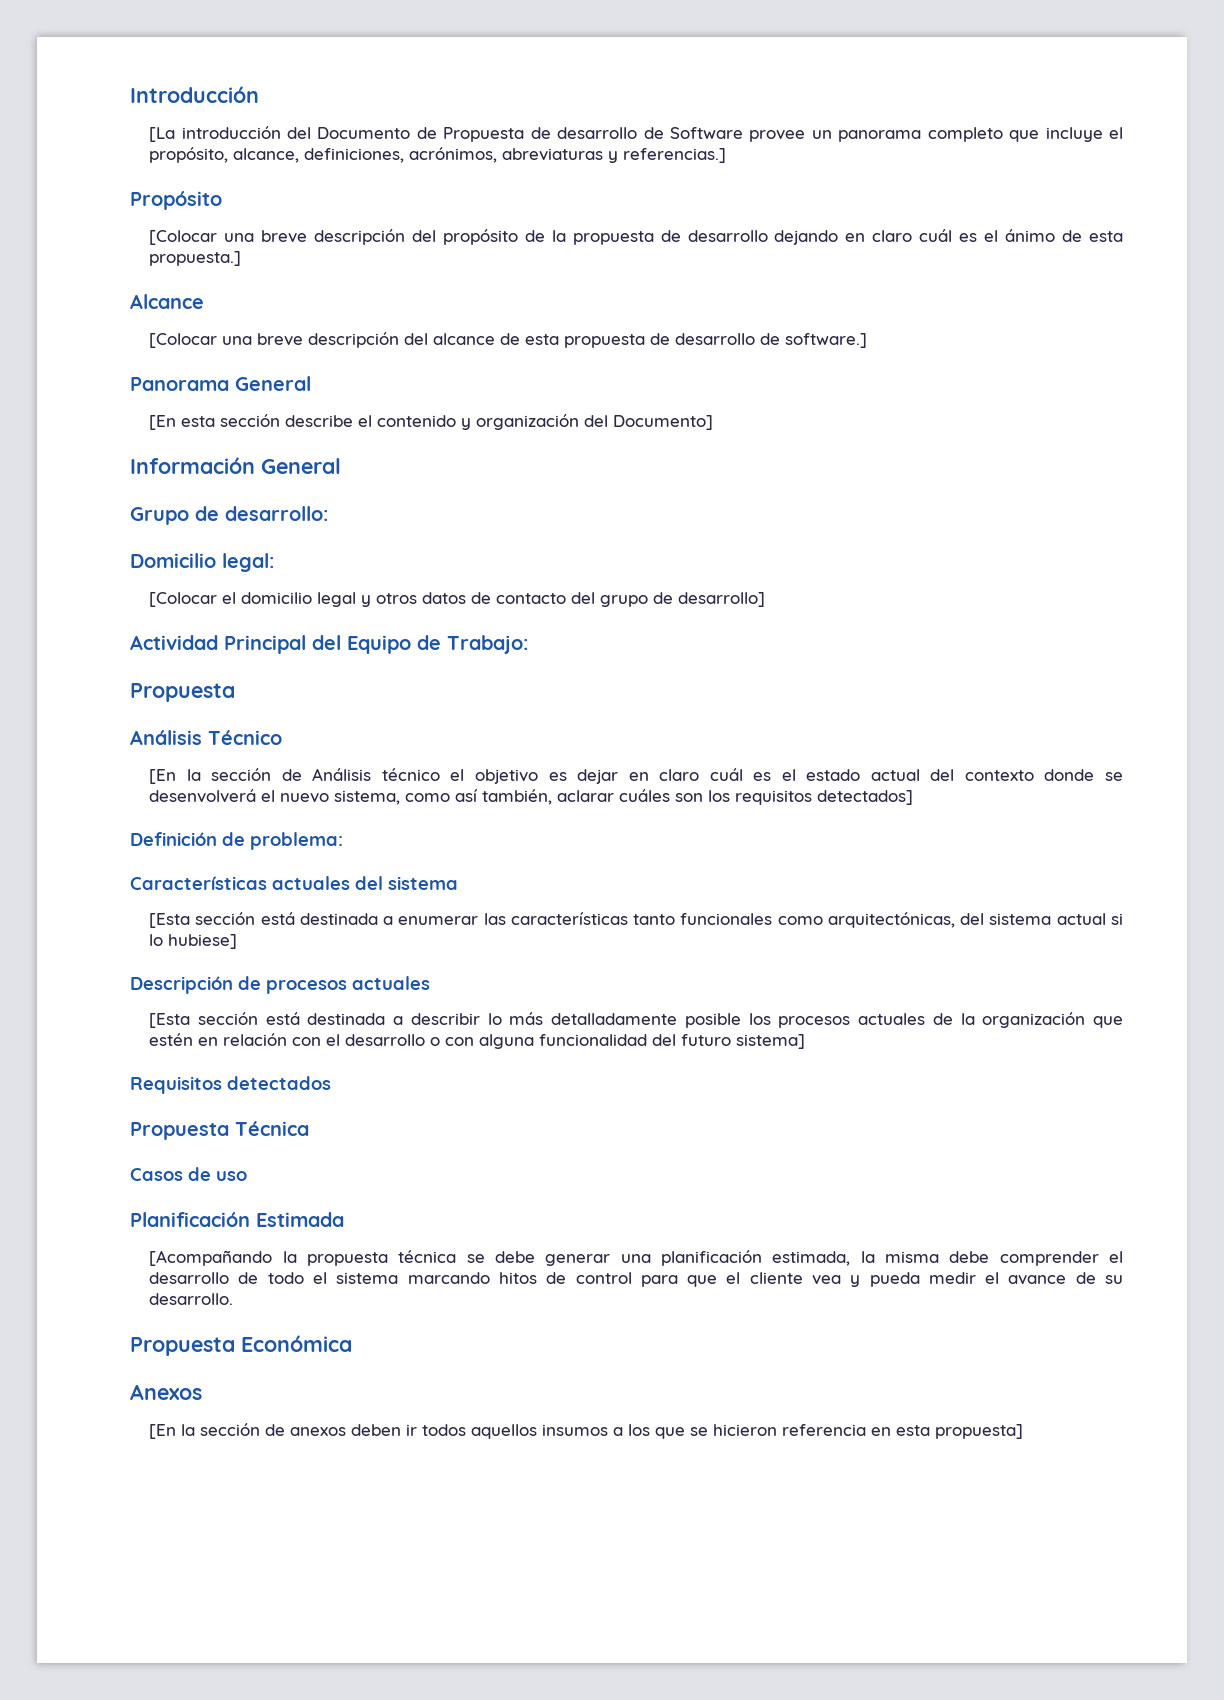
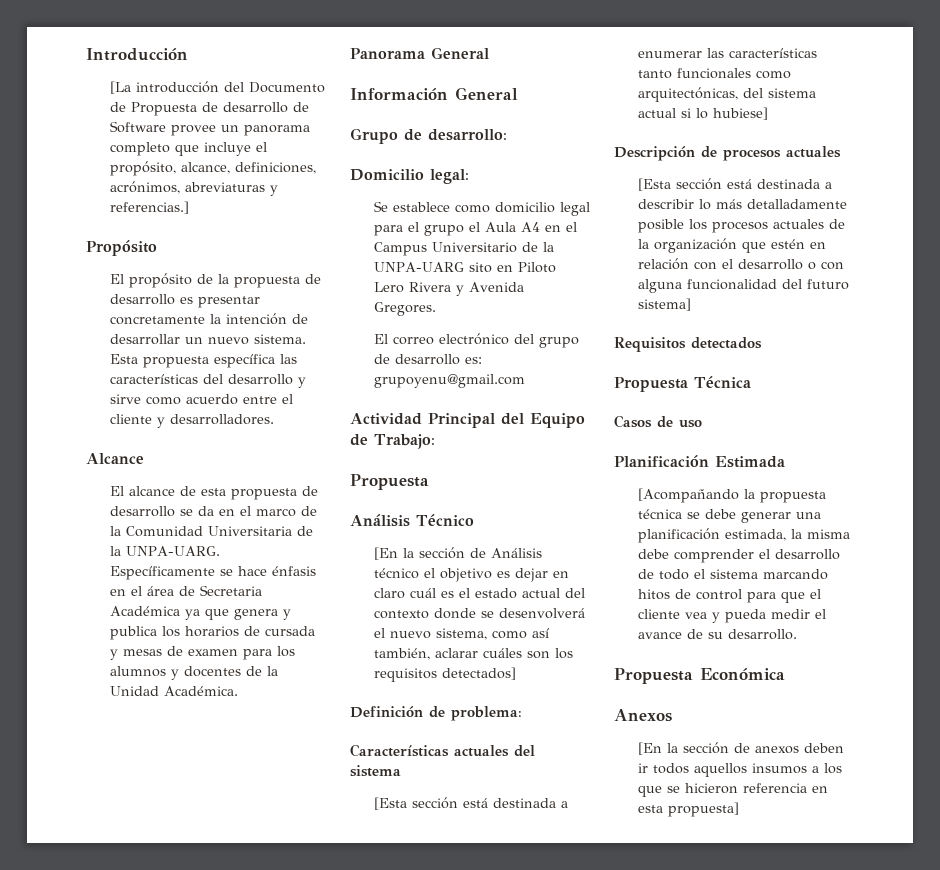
[149,229,436,245] [Colocar una breve descripción del -> [109,274,124,284] El
[774,229,1123,245] [149,251,242,266] [130,294,204,309] [149,332,429,348] dejando en claro cuál es el ánimo de esta propuesta.] // Alcance // [Colocar una breve descripción del -> [179,296,260,308] [109,313,308,325] [109,334,306,345] [109,354,297,368] [109,374,306,388] [109,394,293,405] [109,414,274,428] [86,453,144,464] [109,486,124,496] es presentar concretamente la intención de desarrollar un nuevo sistema. Esta propuesta específica las características del desarrollo y sirve como acuerdo entre el cliente y desarrolladores. // Alcance // El
[760,333,868,348] [130,376,311,391] [149,414,714,430] de software.] // Panorama General // [En esta sección describe el contenido y organización del Documento] -> [179,506,317,517] [109,526,313,537] [109,546,220,556] [109,566,316,580] [109,585,262,596] [109,606,291,620] [109,626,315,640] [109,646,295,660] [109,666,278,680] [109,686,238,696] [350,47,489,59] se da en el marco de la Comunidad Universitaria de la UNPA-UARG. Específicamente se hace énfasis en el área de Secretaria Académica ya que genera y publica los horarios de cursada y mesas de examen para los alumnos y docentes de la Unidad Académica. // Panorama General
[149,592,766,607] [Colocar el domicilio legal y otros datos de contacto del grupo de desarrollo] -> [373,201,590,216] [373,222,577,236] [373,242,554,256] [373,262,556,273] [373,282,524,296] [373,302,436,316] [373,333,579,348] [373,354,482,365] [373,374,525,388] Se establece como domicilio legal para el grupo el Aula A4 en el Campus Universitario de la UNPA-UARG sito en Piloto Lero Rivera y Avenida Gregores. // El correo electrónico del grupo de desarrollo es: grupoyenu@gmail.com

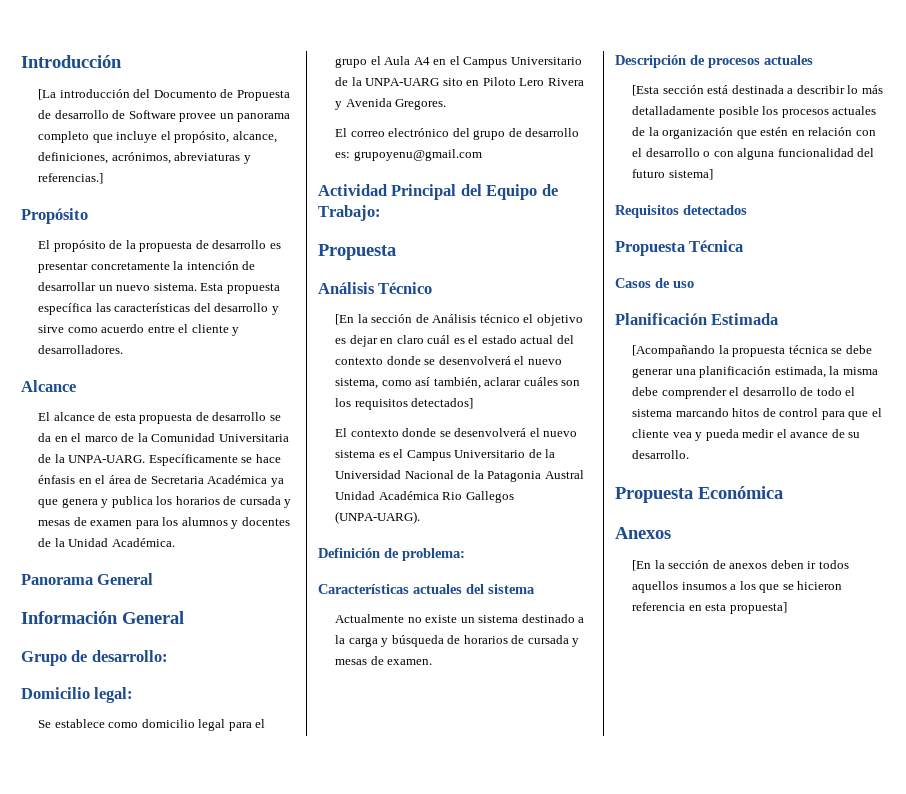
(516, 673) none -> [335,428,578,437] [335,449,556,461] [335,470,584,482] [335,491,514,503] [335,511,421,524] // El contexto donde se desenvolverá el nuevo sistema es el Campus Universitario de la Universidad Nacional de la Patagonia Austral Unidad Académica Rio Gallegos (UNPA-UARG).
[373,797,568,810] [637,48,817,58] [637,68,791,79] [637,87,816,102] [637,107,768,120] [Esta sección está destinada a enumerar las características tanto funcionales como arquitectónicas, del sistema actual si lo hubiese] -> [335,614,585,623] [335,635,580,647] [335,656,433,665] Actualmente no existe un sistema destinado a la carga y búsqueda de horarios de cursada y mesas de examen.

